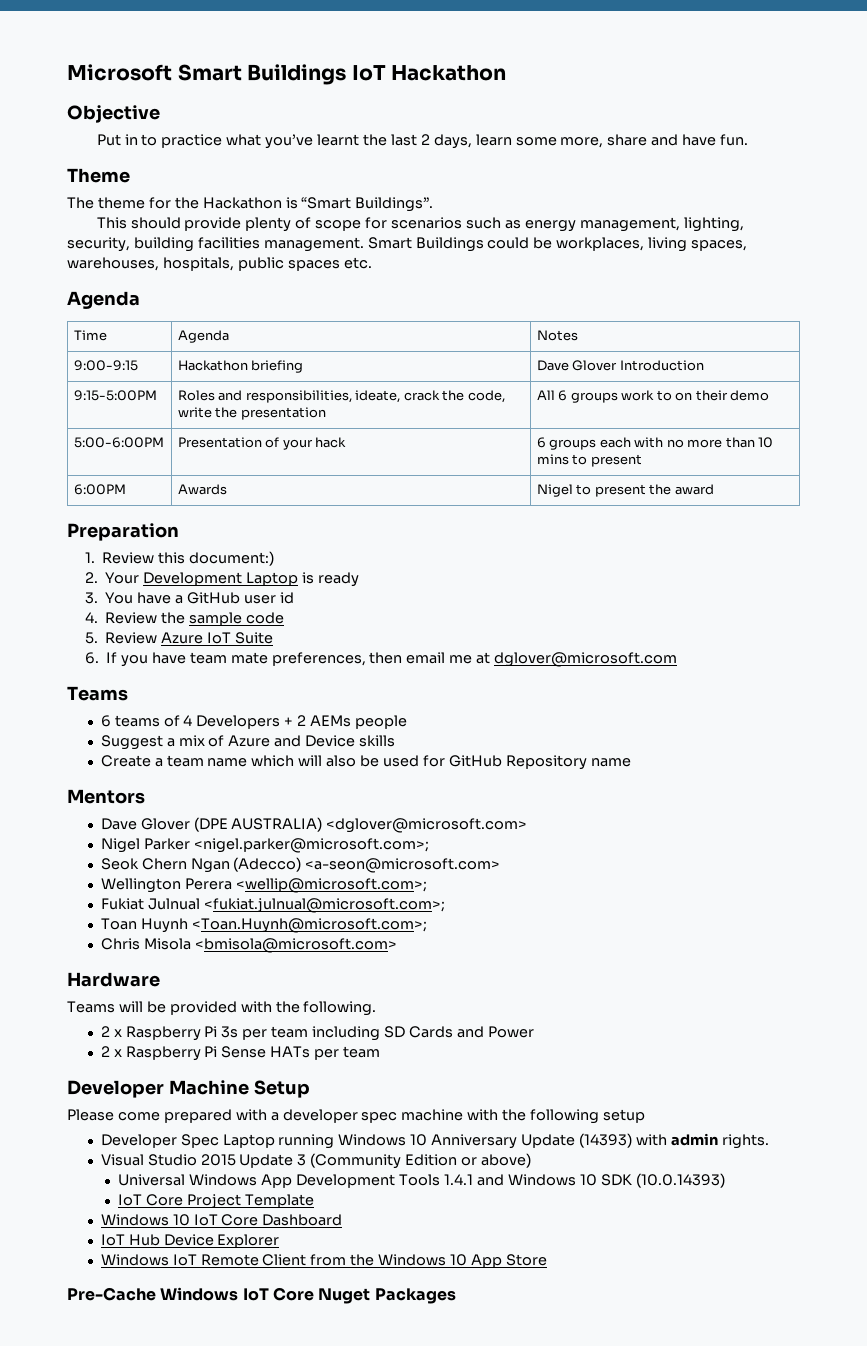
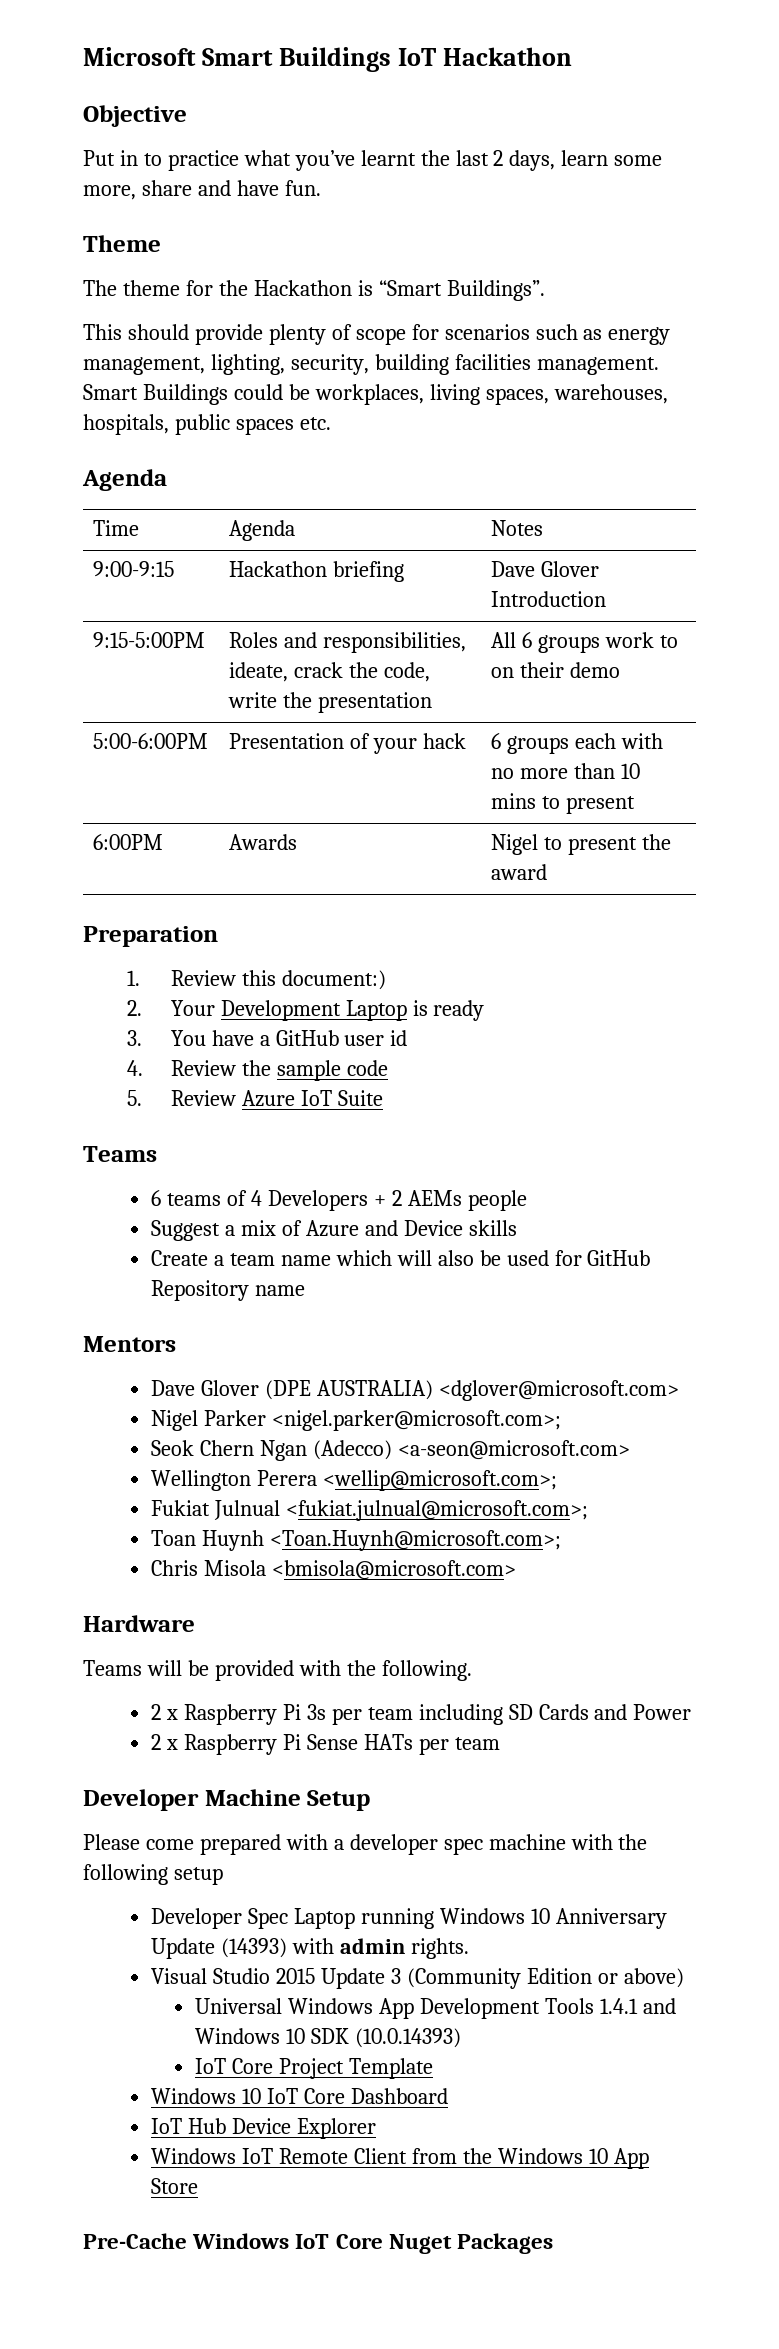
[84,652,678,667] // 6. If you have team mate preferences, then email me at dglover@microsoft.com -> (383, 1098) none

